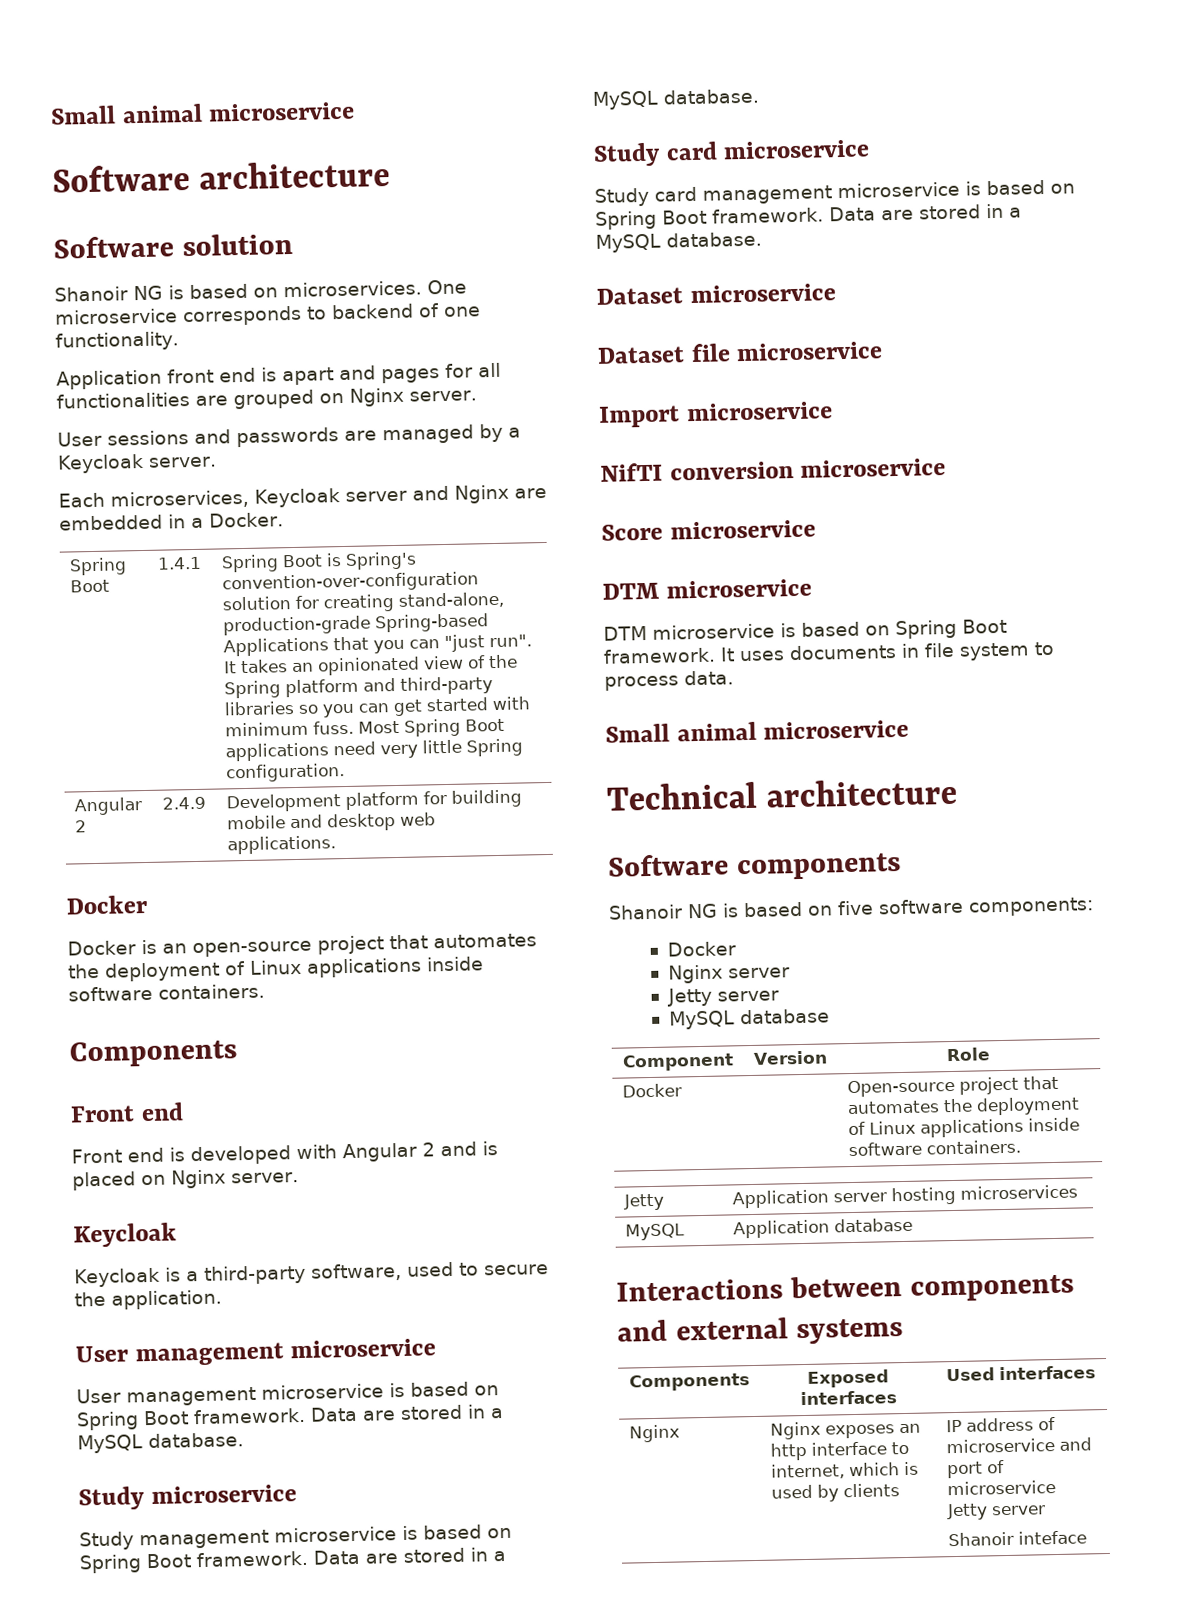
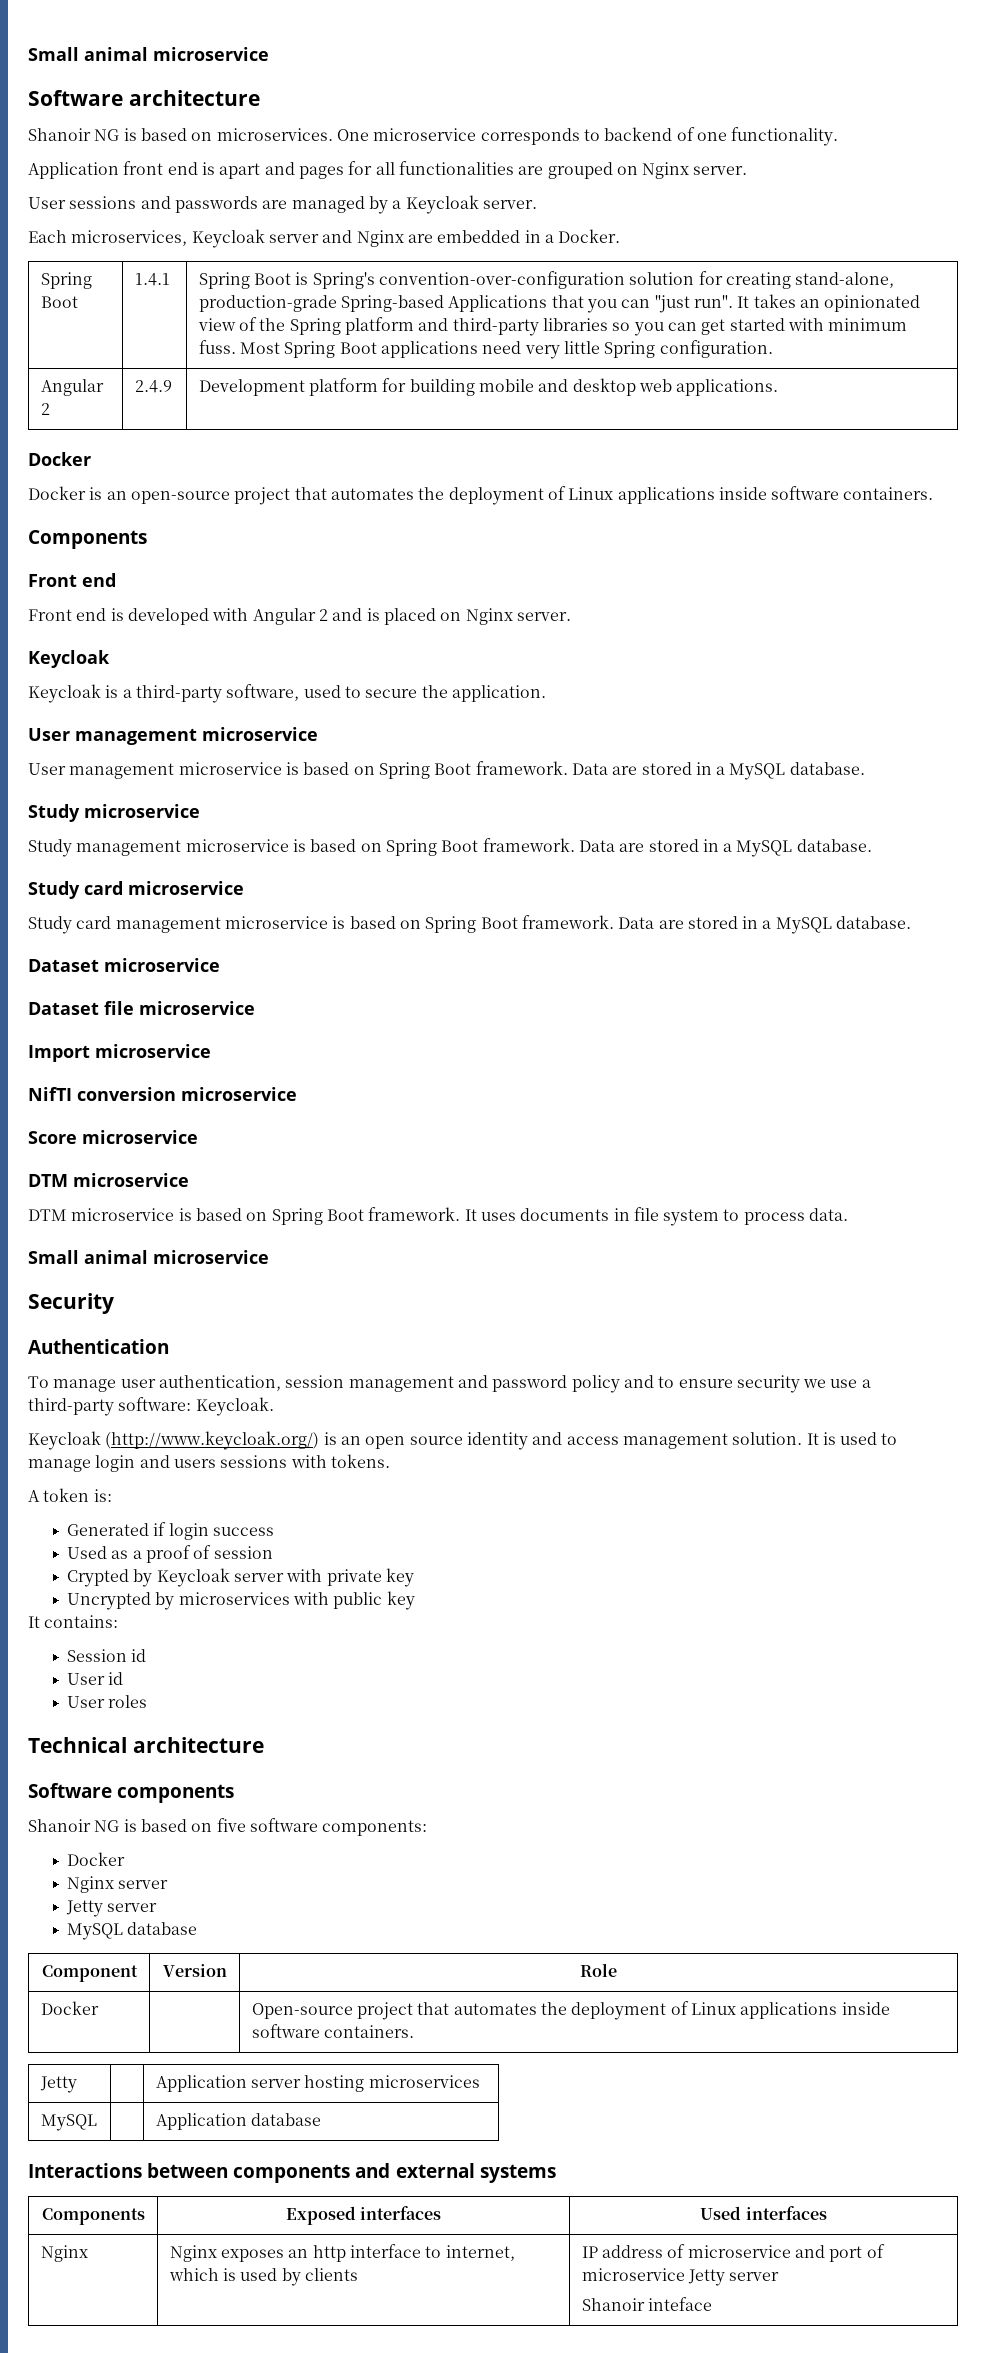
[53,232,293,259] // Software solution -> (260, 98) none
(910, 729) none -> [28,1293,114,1314] [28,1339,169,1354] [28,1375,871,1393] [28,1397,274,1416] [28,1431,898,1450] [28,1454,390,1472] [28,1488,112,1502] [66,1522,274,1540] [66,1545,273,1563] [66,1568,414,1587] [66,1591,415,1610] [28,1615,119,1628] [66,1649,147,1662] [66,1672,124,1685] [66,1695,148,1708] // Security // Authentication // To manage user authentication, session management and password policy and to ensure security we use a third-party software: Keycloak. // Keycloak (http://www.keycloak.org/) is an open source identity and access management solution. It is used to manage login and users sessions with tokens. // A token is: // Generated if login success // Used as a proof of session // Crypted by Keycloak server with private key // Uncrypted by microservices with public key // It contains: // Session id // User id // User roles

